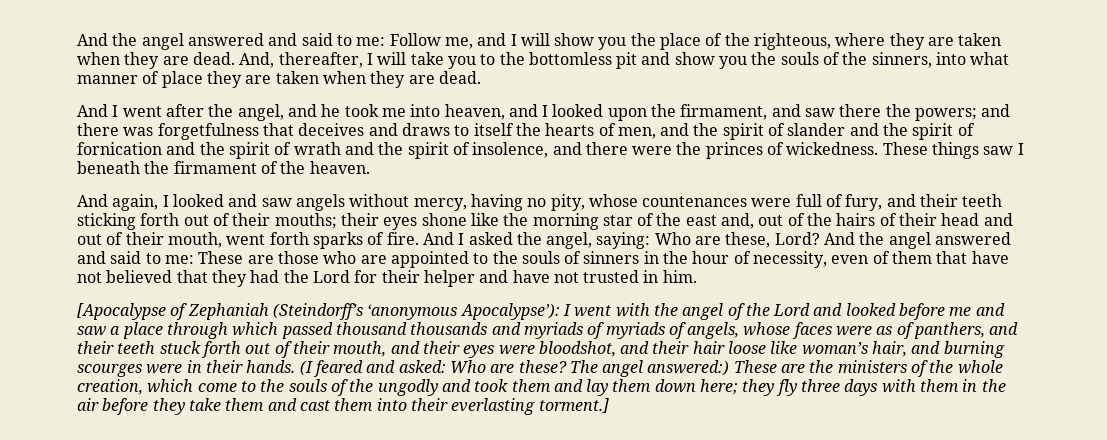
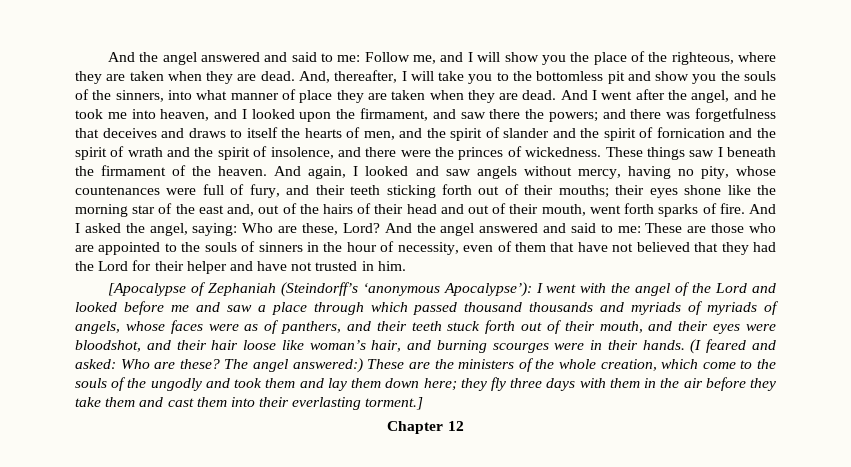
(481, 77) // -> (557, 95) none
(370, 167) // -> (268, 171) none
(609, 405) none -> [387,421,464,434] // Chapter 12

